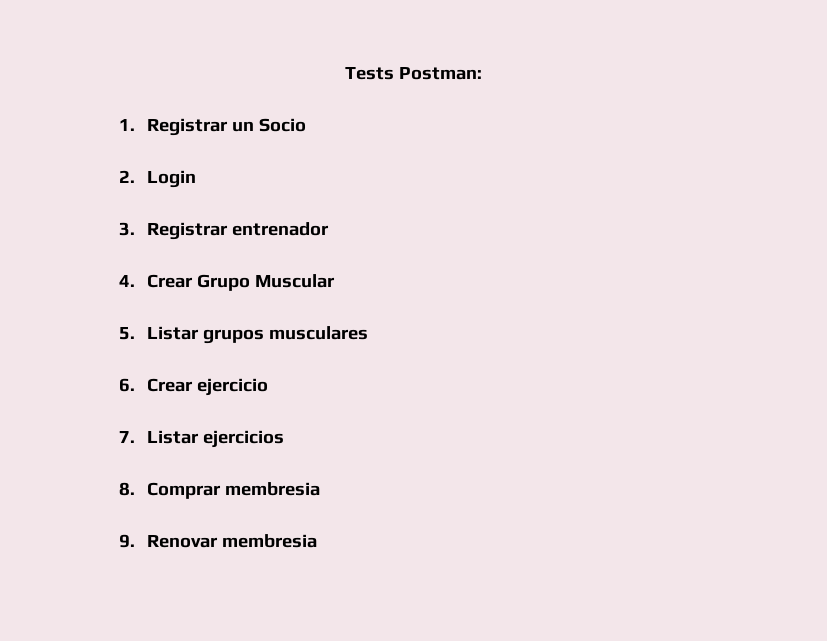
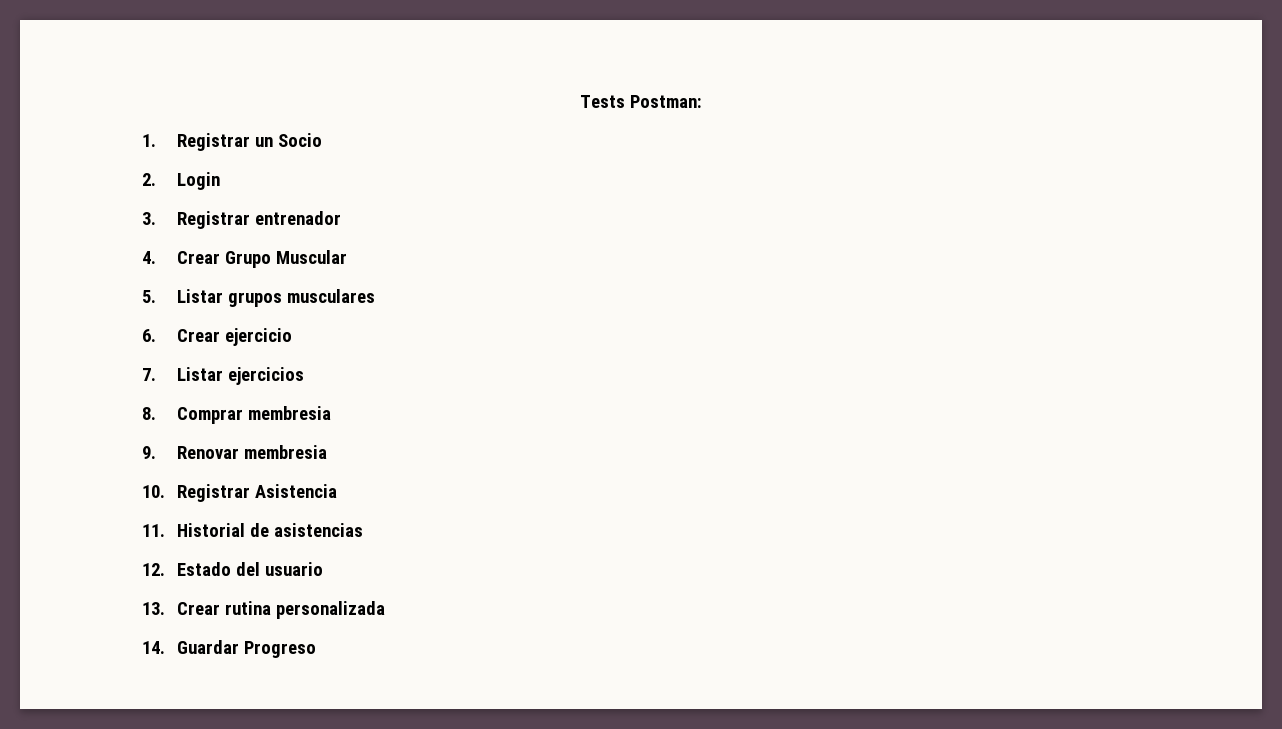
(317, 541) none -> [142,484,337,502] [142,523,363,537] [142,562,323,576] [142,601,385,619] [142,640,316,658] // 10. Registrar Asistencia // 11. Historial de asistencias // 12. Estado del usuario // 13. Crear rutina personalizada // 14. Guardar Progreso

